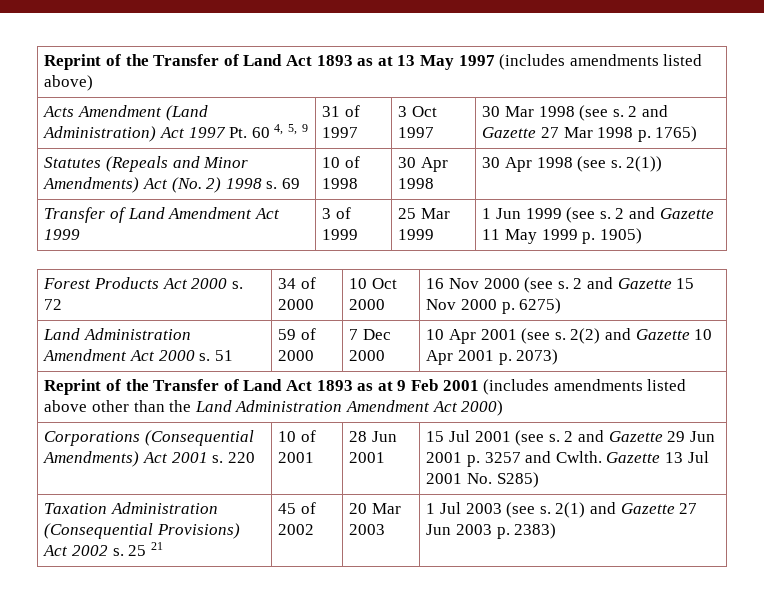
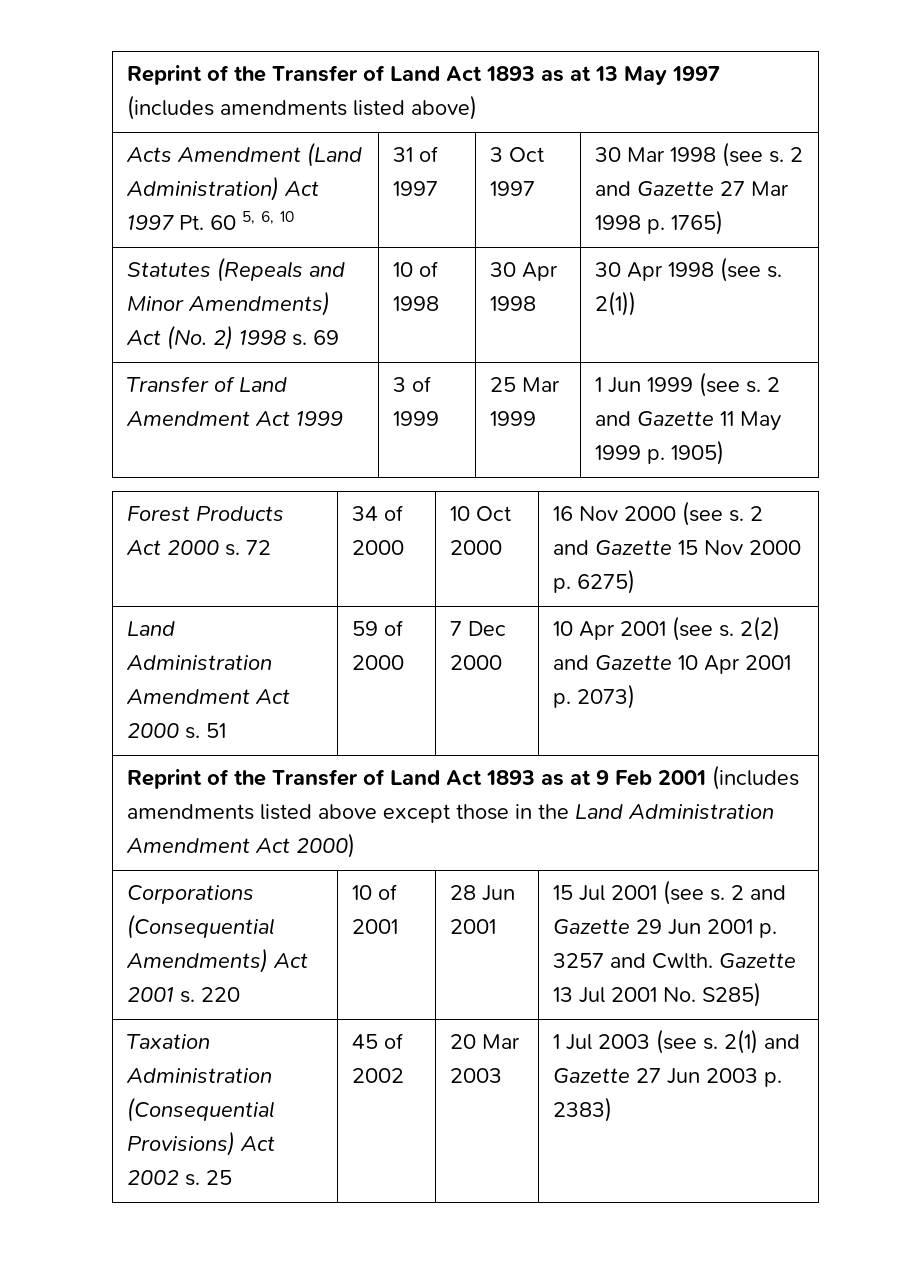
[274,124,308,135] 4, 5, 9 -> [242,211,295,224] 5, 6, 10
[92,400,165,412] other than -> [383,804,533,823] except those in
[150,542,163,550] 21 -> (233, 1177) none

